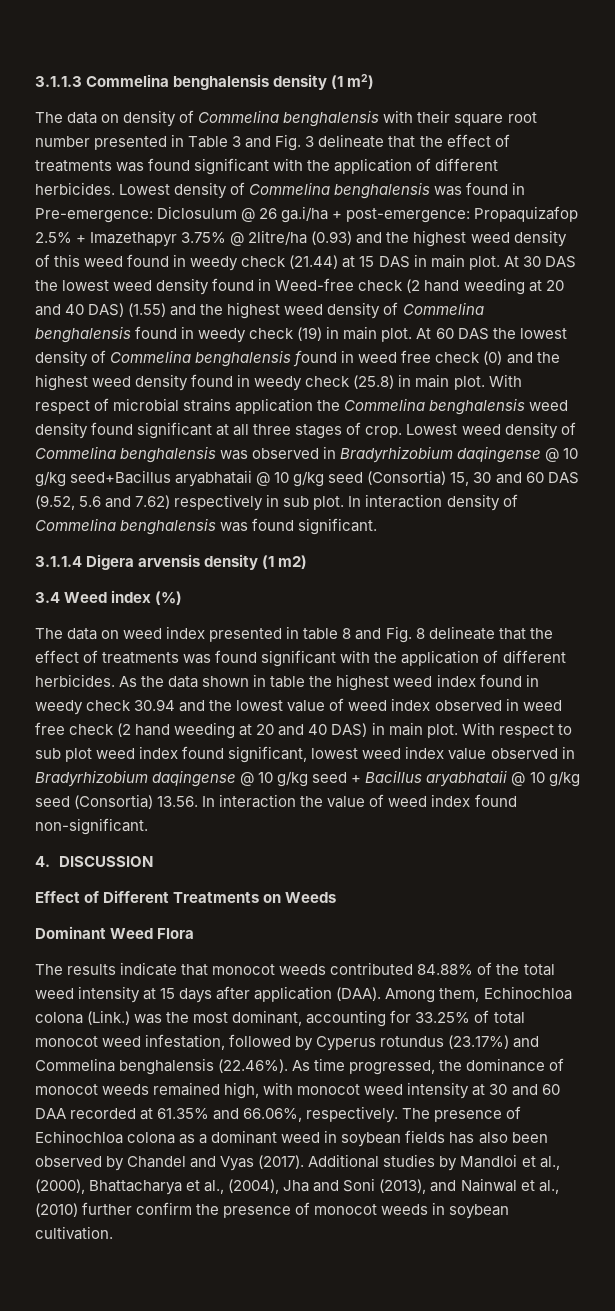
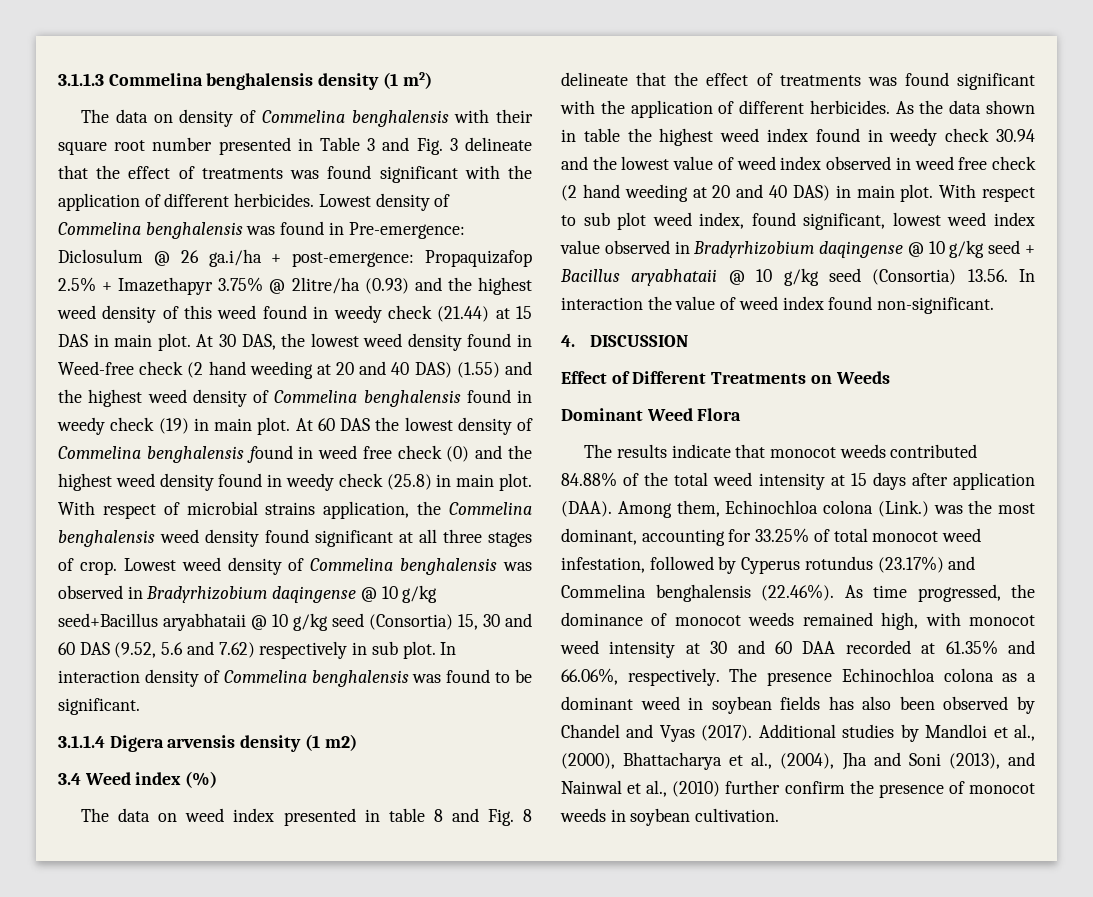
[544,256,576,268] DAS -> [241,334,276,350] DAS,
[235,398,314,414] application -> [323,501,410,519] application,
(295, 524) none -> [495,669,532,683] to be
[139,746,179,759] index -> [699,212,745,229] index,
[506,1106,522,1119] of -> (833, 679) none

